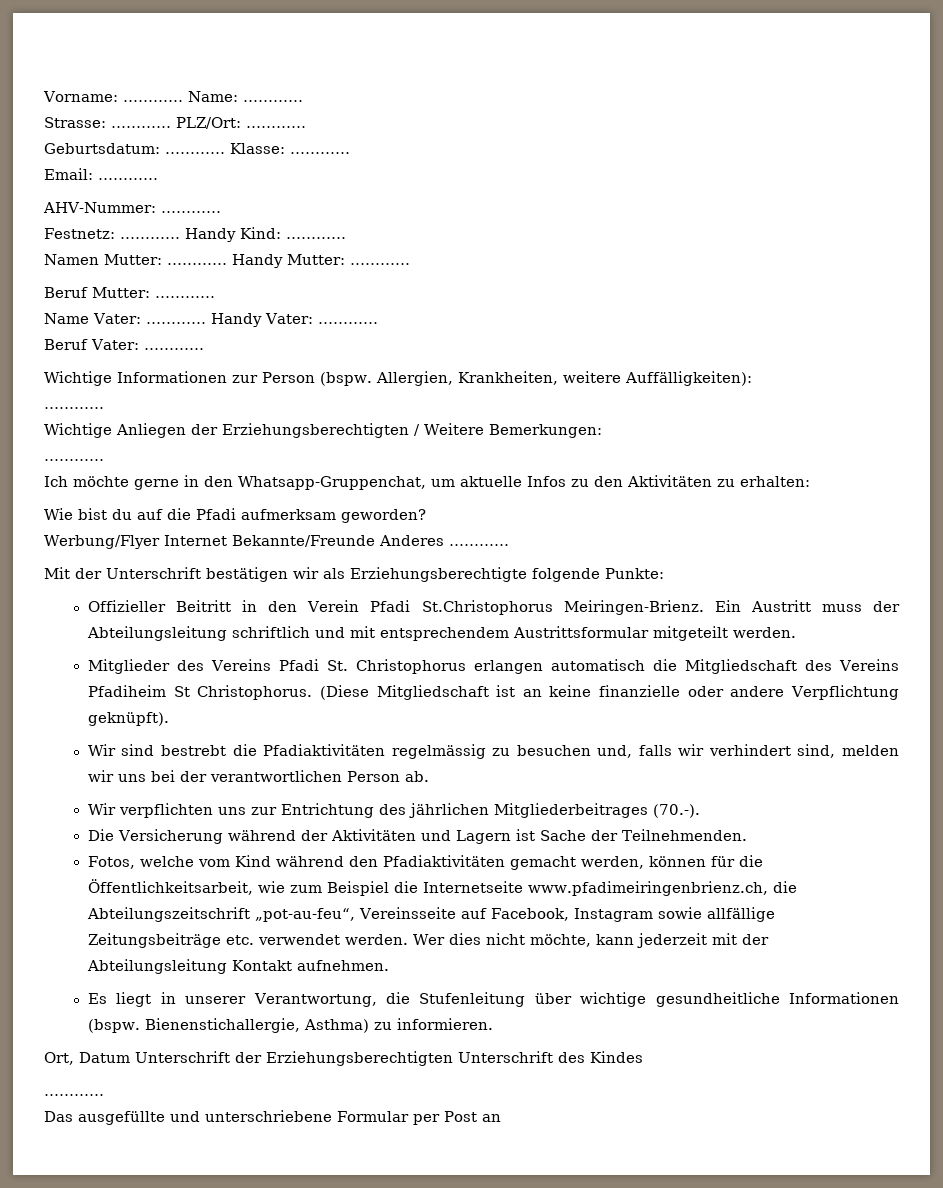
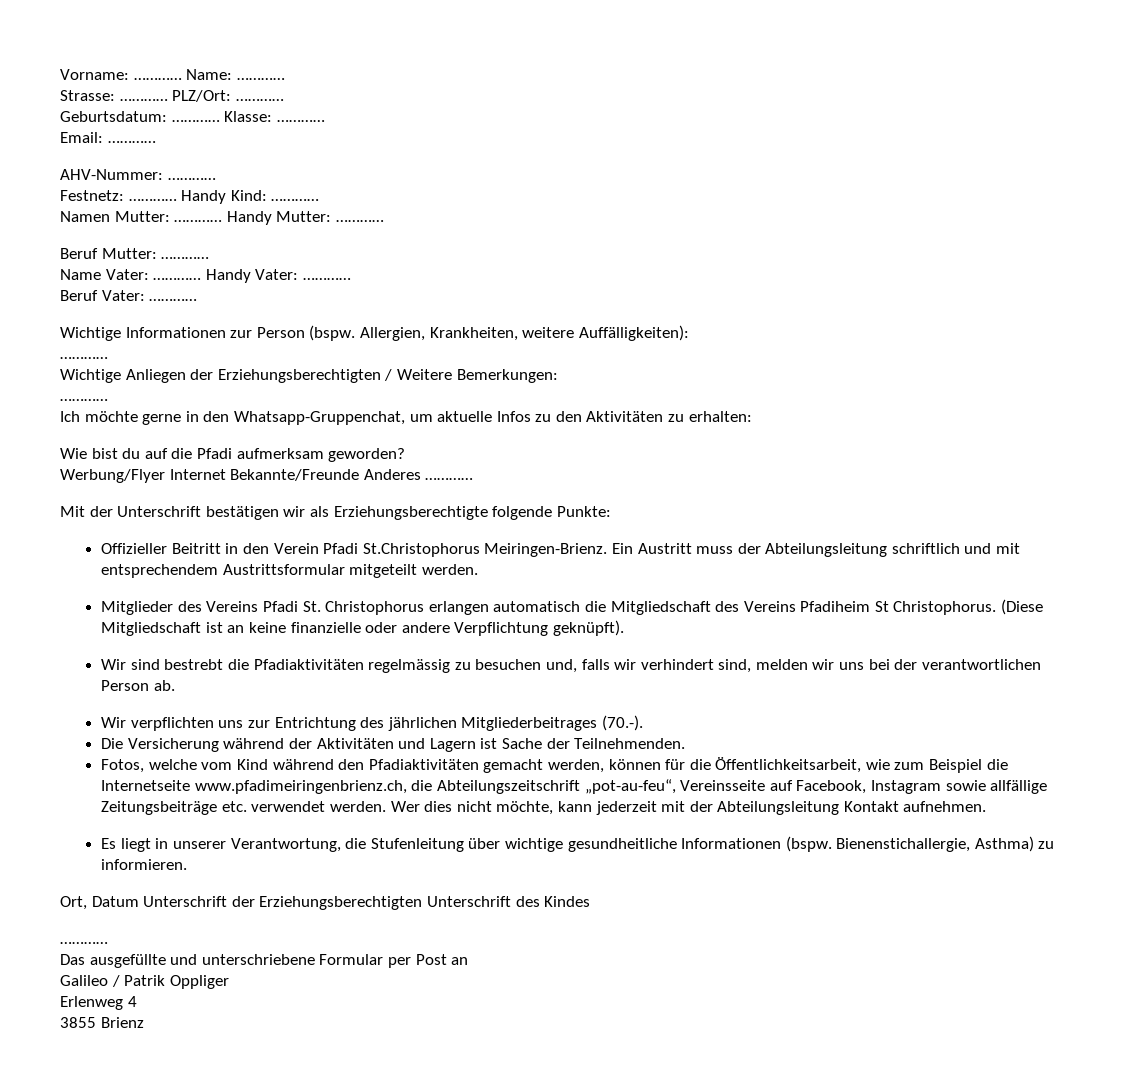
(501, 1118) none -> [60,975,229,989] [60,996,137,1010] [60,1017,144,1028] // Galileo / Patrik Oppliger // Erlenweg 4 // 3855 Brienz

